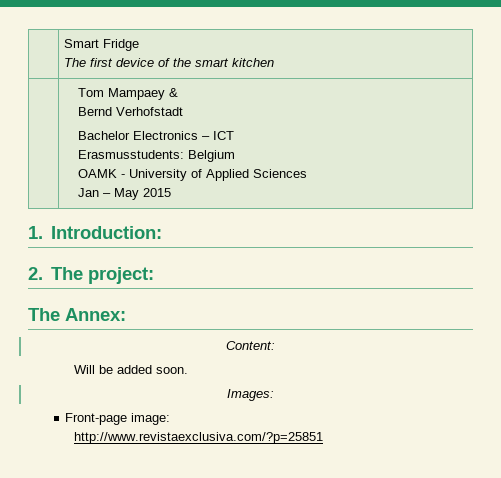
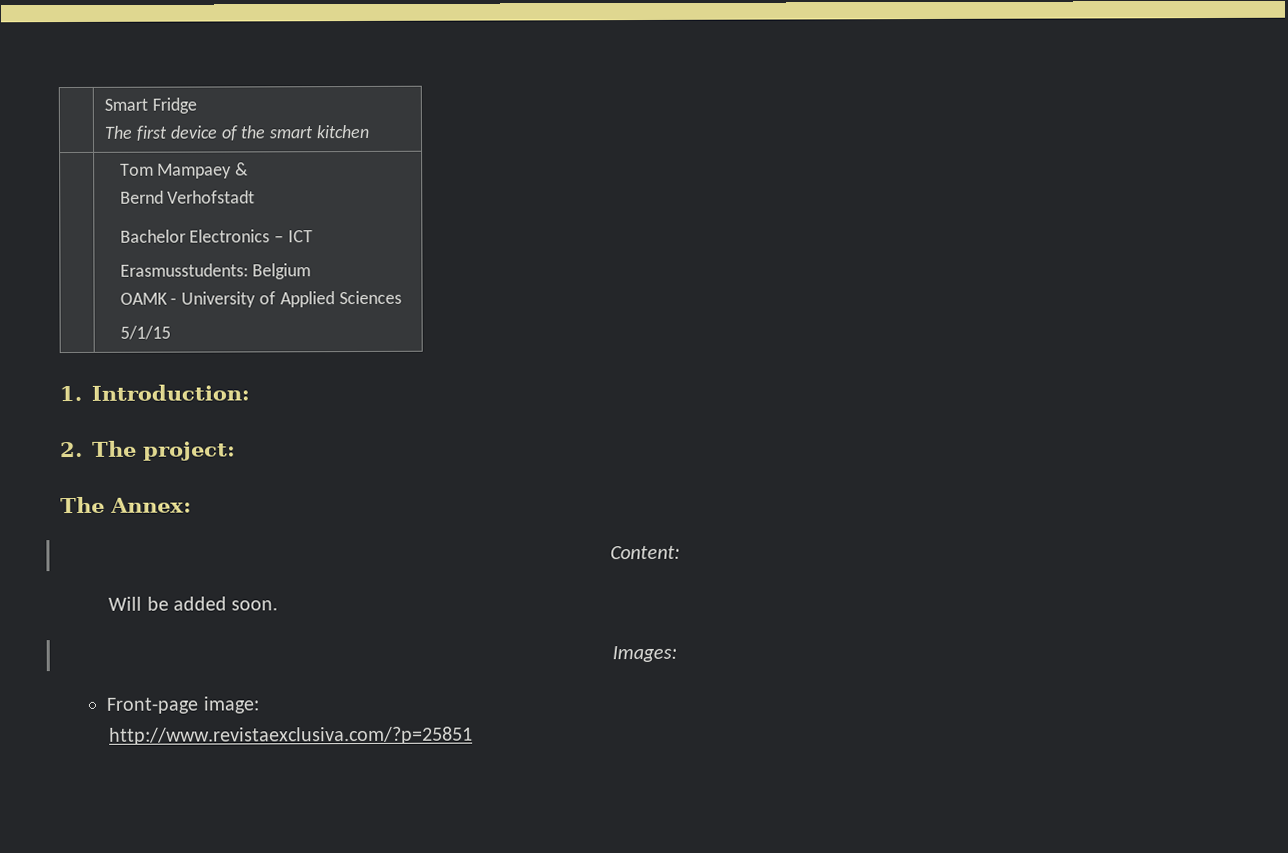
[78,188,172,200] Jan – May 2015 -> [119,325,171,340] 5/1/15

